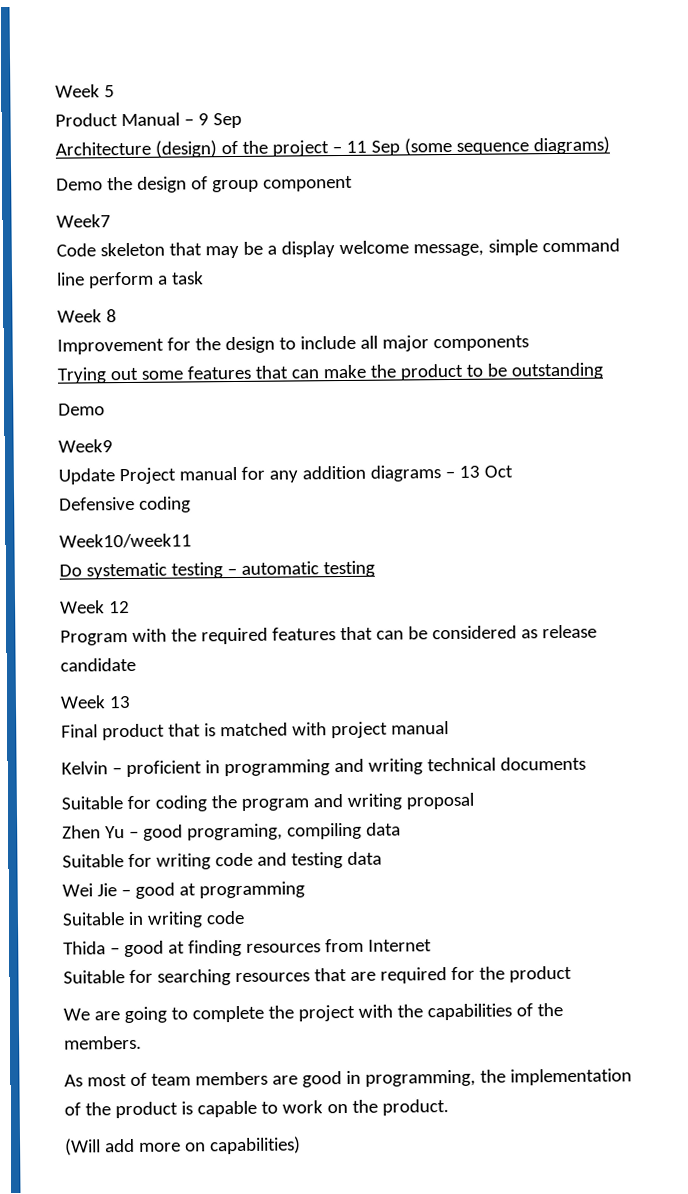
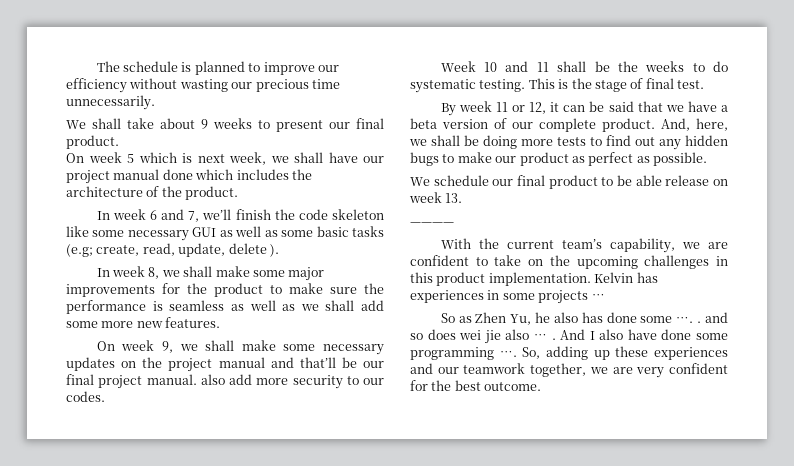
[55,84,115,98] [55,112,242,129] [55,136,610,158] [56,175,353,193] [56,214,111,228] [56,238,620,259] [56,271,204,289] [57,309,117,323] [57,335,529,355] [57,362,603,384] [58,403,105,416] [58,439,113,453] [58,465,513,485] [59,496,191,513] [59,533,192,549] [59,560,375,580] [60,600,130,614] [60,624,597,646] [60,657,136,672] [60,695,131,709] [61,721,449,741] [61,756,586,778] [61,792,474,812] [62,822,401,841] [62,851,382,870] [62,881,305,899] [62,910,245,928] [63,938,432,958] [63,965,572,986] [63,1002,563,1024] [64,1035,142,1050] [64,1068,632,1088] [64,1099,449,1119] [64,1136,301,1156] Week 5 // Product Manual – 9 Sep // Architecture (design) of the project – 11 Sep (some sequence diagrams) // Demo the design of group component // Week7 // Code skeleton that may be a display welcome message, simple command line perform a task // Week 8 // Improvement for the design to include all major components // Trying out some features that can make the product to be outstanding // Demo // Week9 // Update Project manual for any addition diagrams – 13 Oct // Defensive coding // Week10/week11 // Do systematic testing – automatic testing // Week 12 // Program with the required features that can be considered as release candidate // Week 13 // Final product that is matched with project manual // Kelvin – proficient in programming and writing technical documents // Suitable for coding the program and writing proposal // Zhen Yu – good programing, compiling data // Suitable for writing code and testing data // Wei Jie – good at programming // Suitable in writing code // Thida – good at finding resources from Internet // Suitable for searching resources that are required for the product // We are going to complete the project with the capabilities of the members. // As most of team members are good in programming, the implementation of the product is capable to work on the product. // (Will add more on capabilities) -> [96,61,339,75] [66,78,340,93] [66,95,155,110] [66,118,384,132] [66,135,119,149] [66,152,384,165] [66,169,312,184] [66,186,239,200] [96,209,384,222] [66,226,385,241] [66,243,279,257] [96,266,325,281] [66,283,384,297] [66,300,384,314] [66,317,221,328] [96,340,384,355] [66,357,384,372] [66,374,384,389] [66,391,105,402] [440,61,728,72] [410,78,704,93] [440,101,728,116] [410,118,728,132] [409,135,728,150] [410,152,707,166] [410,175,728,189] [409,192,463,203] [410,222,454,226] [440,238,728,253] [410,255,728,269] [410,272,658,286] [410,290,605,304] [440,312,728,325] [410,329,728,344] [410,346,728,360] [410,363,728,378] [410,380,542,391] The schedule is planned to improve our efficiency without wasting our precious time unnecessarily. // We shall take about 9 weeks to present our final product. // On week 5 which is next week, we shall have our project manual done which includes the architecture of the product. // In week 6 and 7, we’ll finish the code skeleton like some necessary GUI as well as some basic tasks (e.g; create, read, update, delete ). // In week 8, we shall make some major improvements for the product to make sure the performance is seamless as well as we shall add some more new features. // On week 9, we shall make some necessary updates on the project manual and that’ll be our final project manual. also add more security to our codes. // Week 10 and 11 shall be the weeks to do systematic testing. This is the stage of final test. // By week 11 or 12, it can be said that we have a beta version of our complete product. And, here, we shall be doing more tests to find out any hidden bugs to make our product as perfect as possible. // We schedule our final product to be able release on week 13. // ———— // With the current team’s capability, we are confident to take on the upcoming challenges in this product implementation. Kelvin has experiences in some projects … // So as Zhen Yu, he also has done some …. . and so does wei jie also … . And I also have done some programming …. So, adding up these experiences and our teamwork together, we are very confident for the best outcome.

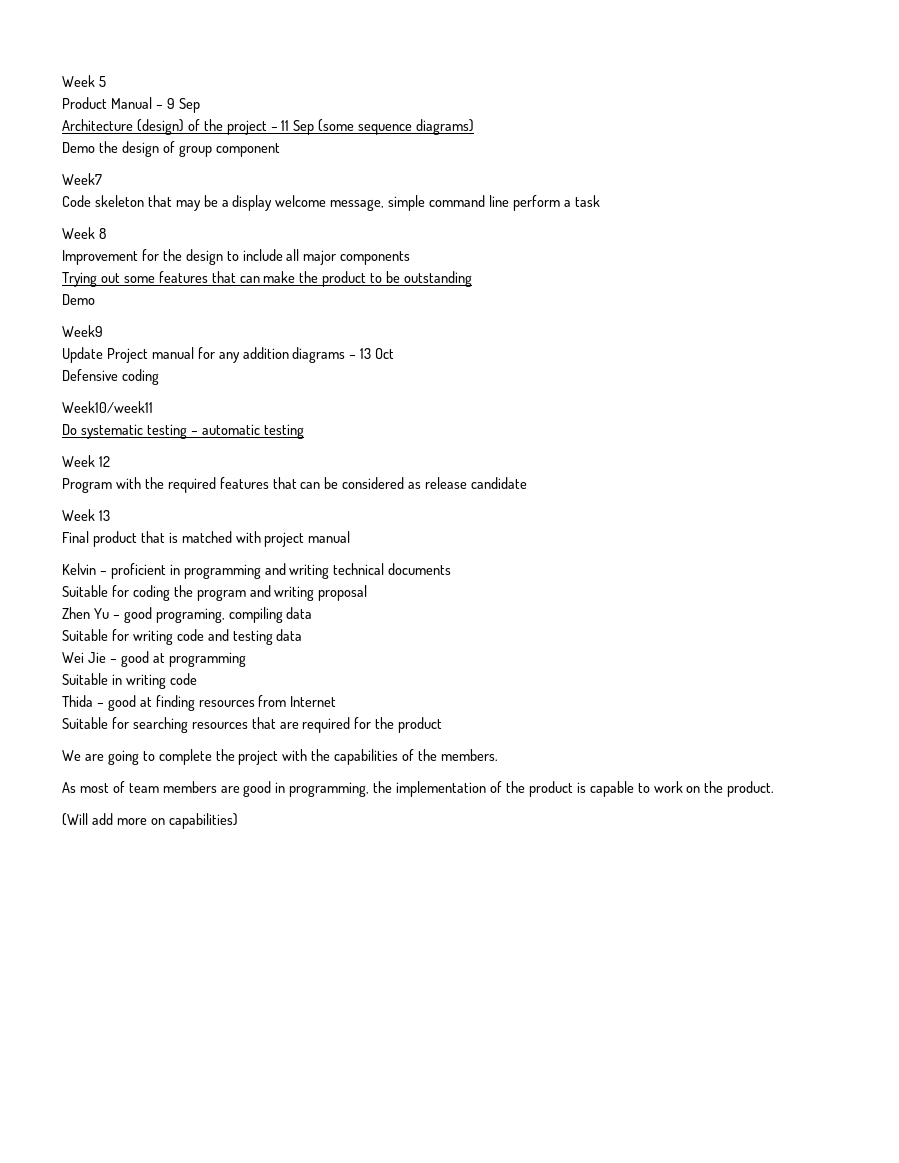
[96,61,339,75] [66,78,340,93] [66,95,155,110] [66,118,384,132] [66,135,119,149] [66,152,384,165] [66,169,312,184] [66,186,239,200] [96,209,384,222] [66,226,385,241] [66,243,279,257] [96,266,325,281] [66,283,384,297] [66,300,384,314] [66,317,221,328] [96,340,384,355] [66,357,384,372] [66,374,384,389] [66,391,105,402] [440,61,728,72] [410,78,704,93] [440,101,728,116] [410,118,728,132] [409,135,728,150] [410,152,707,166] [410,175,728,189] [409,192,463,203] [410,222,454,226] [440,238,728,253] [410,255,728,269] [410,272,658,286] [410,290,605,304] [440,312,728,325] [410,329,728,344] [410,346,728,360] [410,363,728,378] [410,380,542,391] The schedule is planned to improve our efficiency without wasting our precious time unnecessarily. // We shall take about 9 weeks to present our final product. // On week 5 which is next week, we shall have our project manual done which includes the architecture of the product. // In week 6 and 7, we’ll finish the code skeleton like some necessary GUI as well as some basic tasks (e.g; create, read, update, delete ). // In week 8, we shall make some major improvements for the product to make sure the performance is seamless as well as we shall add some more new features. // On week 9, we shall make some necessary updates on the project manual and that’ll be our final project manual. also add more security to our codes. // Week 10 and 11 shall be the weeks to do systematic testing. This is the stage of final test. // By week 11 or 12, it can be said that we have a beta version of our complete product. And, here, we shall be doing more tests to find out any hidden bugs to make our product as perfect as possible. // We schedule our final product to be able release on week 13. // ———— // With the current team’s capability, we are confident to take on the upcoming challenges in this product implementation. Kelvin has experiences in some projects … // So as Zhen Yu, he also has done some …. . and so does wei jie also … . And I also have done some programming …. So, adding up these experiences and our teamwork together, we are very confident for the best outcome. -> [62,75,106,87] [62,97,200,113] [62,119,475,135] [62,141,280,157] [62,173,102,185] [62,195,600,211] [62,227,106,239] [62,249,411,265] [62,271,473,287] [62,294,95,305] [62,325,103,337] [62,347,395,363] [62,369,159,385] [62,401,153,413] [62,424,304,439] [62,455,110,467] [62,477,528,493] [62,509,110,521] [62,531,351,547] [62,563,452,579] [62,585,368,601] [62,607,313,623] [62,629,303,645] [62,651,246,667] [62,673,197,689] [62,695,337,711] [62,717,443,733] [62,749,498,765] [62,781,775,797] [62,813,238,829] Week 5 // Product Manual – 9 Sep // Architecture (design) of the project – 11 Sep (some sequence diagrams) // Demo the design of group component // Week7 // Code skeleton that may be a display welcome message, simple command line perform a task // Week 8 // Improvement for the design to include all major components // Trying out some features that can make the product to be outstanding // Demo // Week9 // Update Project manual for any addition diagrams – 13 Oct // Defensive coding // Week10/week11 // Do systematic testing – automatic testing // Week 12 // Program with the required features that can be considered as release candidate // Week 13 // Final product that is matched with project manual // Kelvin – proficient in programming and writing technical documents // Suitable for coding the program and writing proposal // Zhen Yu – good programing, compiling data // Suitable for writing code and testing data // Wei Jie – good at programming // Suitable in writing code // Thida – good at finding resources from Internet // Suitable for searching resources that are required for the product // We are going to complete the project with the capabilities of the members. // As most of team members are good in programming, the implementation of the product is capable to work on the product. // (Will add more on capabilities)

